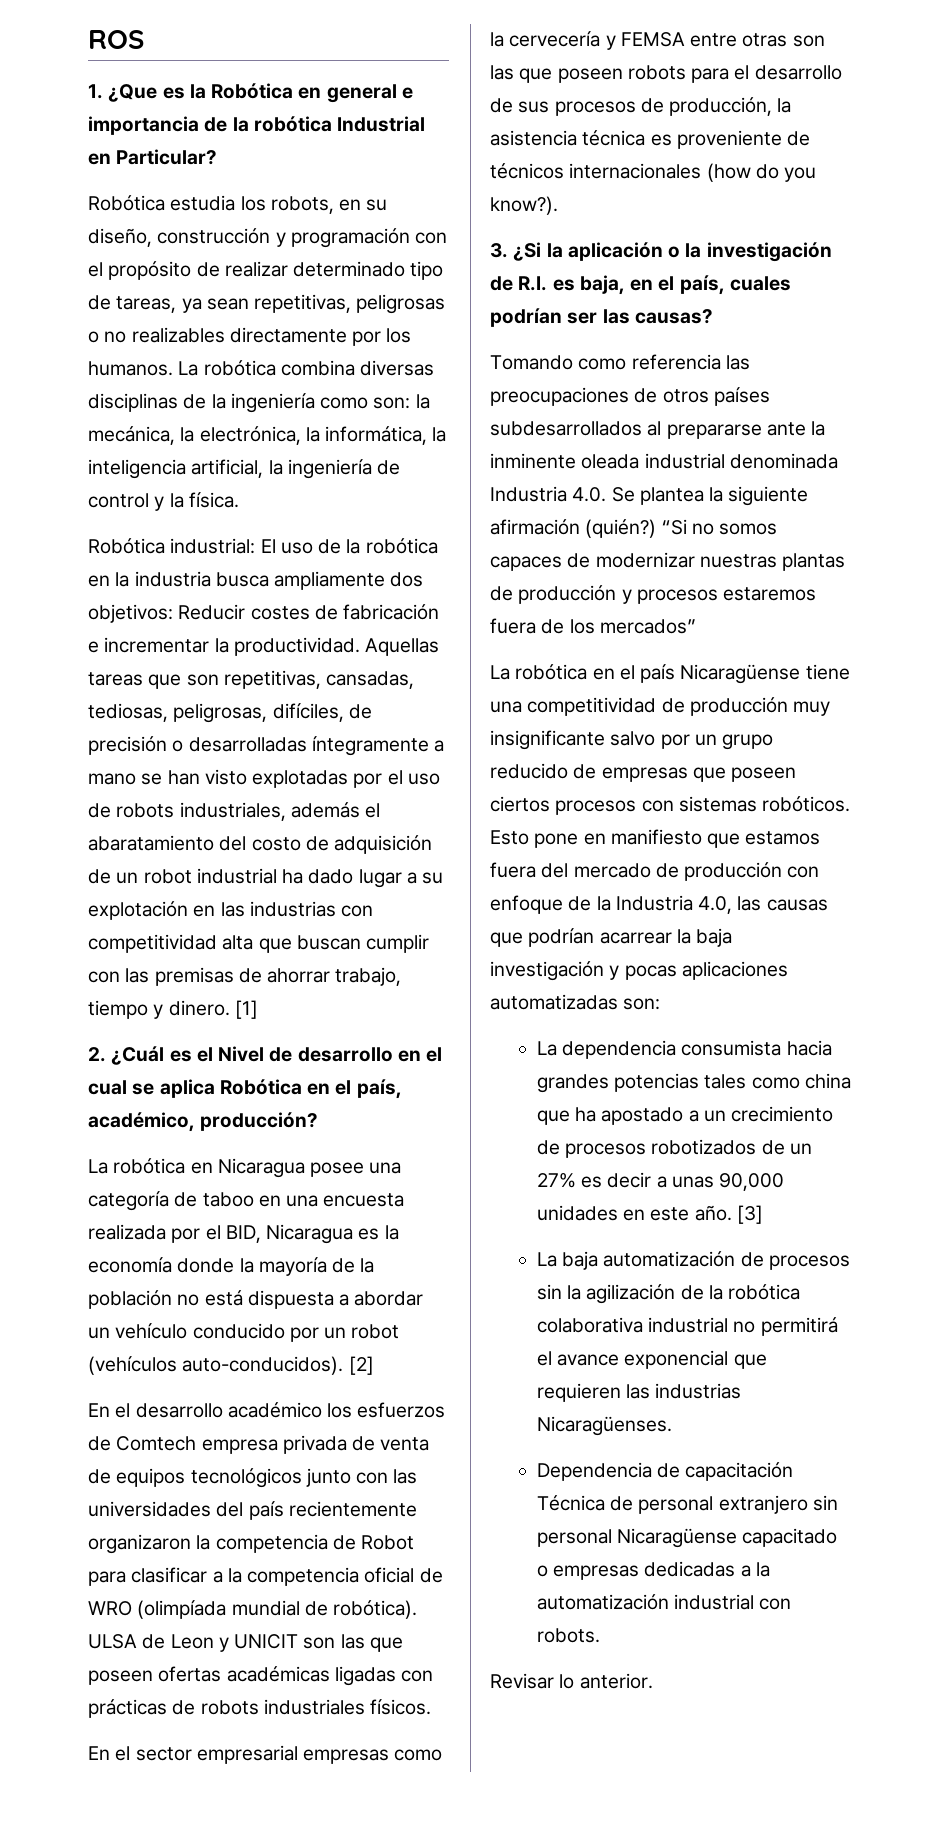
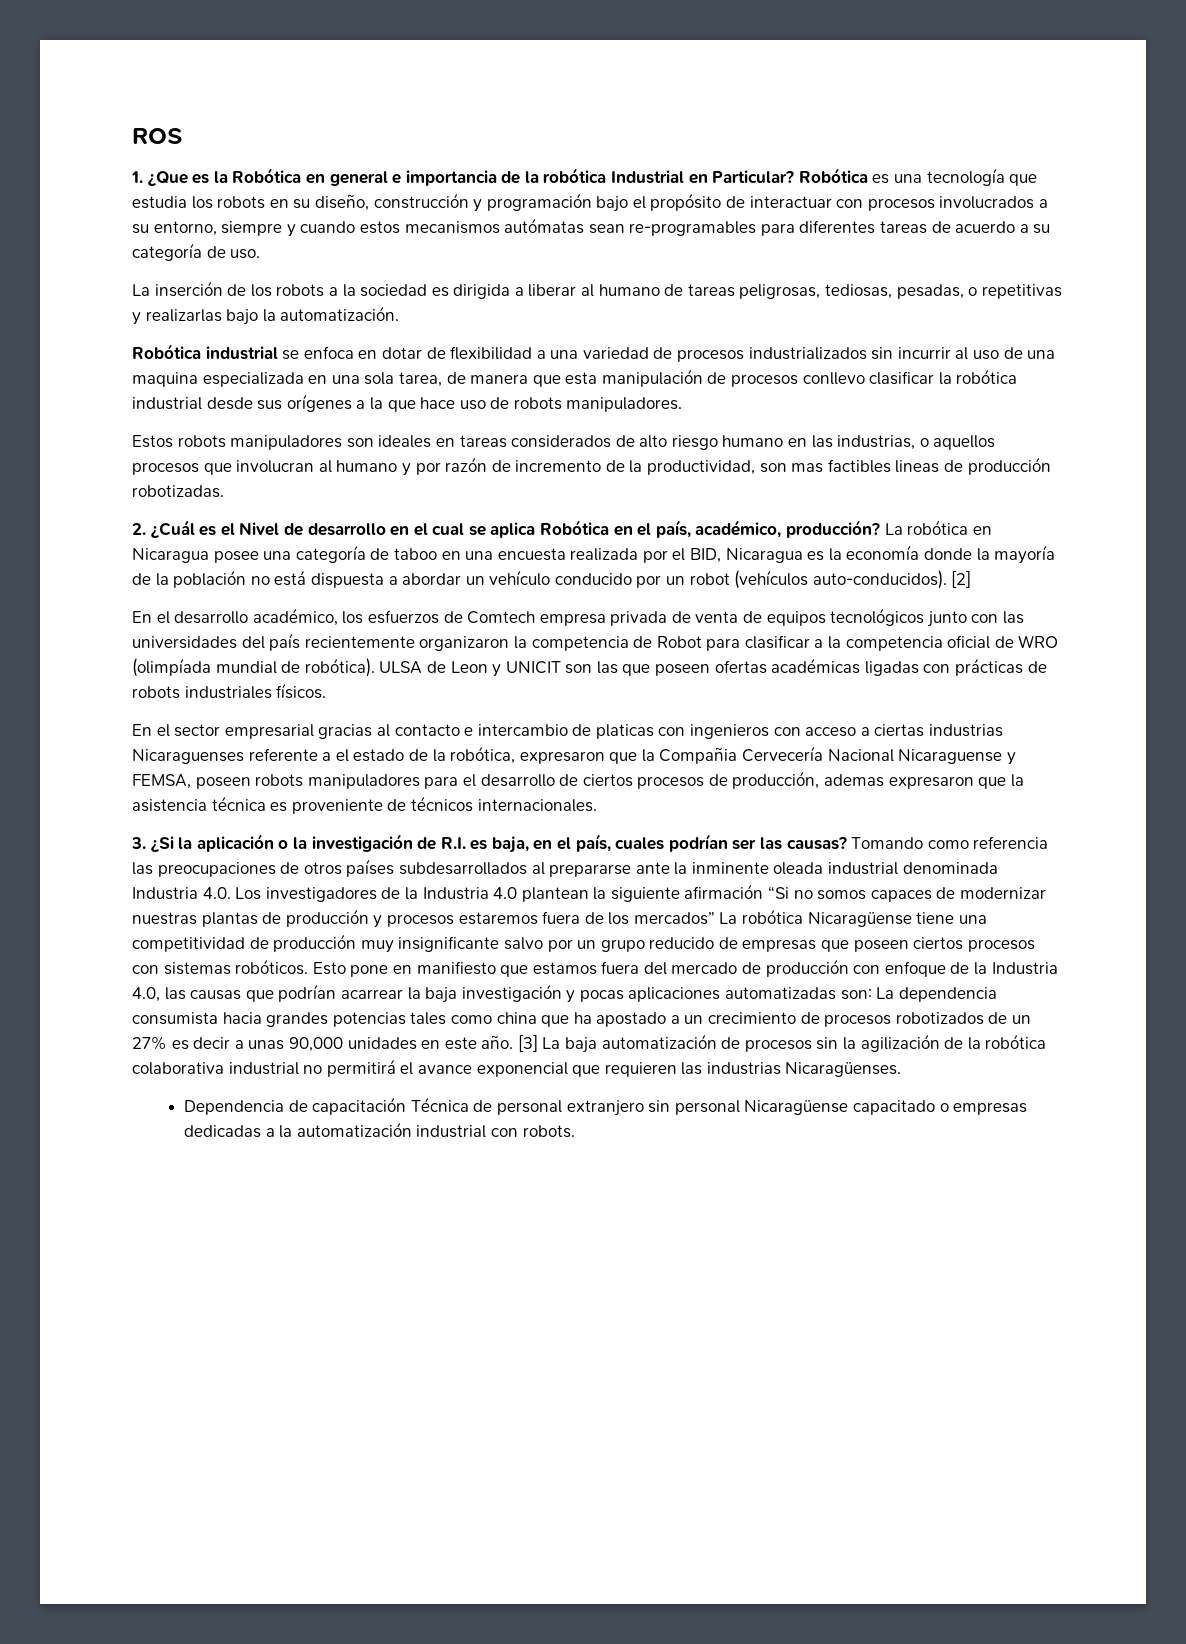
[88,195,165,211] // Robótica -> [798,168,1038,186] Robótica es una tecnología que
[270,196,334,214] robots, -> [217,196,266,209] robots
[415,232,448,244] con -> [596,196,629,212] bajo
[224,261,444,280] [88,294,446,314] [88,327,412,346] [88,360,435,376] [88,393,430,413] [88,426,447,445] [88,459,401,479] [88,492,239,511] [88,538,438,554] [88,571,424,590] [88,604,440,623] [88,637,440,656] [88,670,415,689] [88,703,372,723] [88,736,445,756] [88,769,440,788] [88,802,381,821] [88,835,433,854] [88,868,444,888] [88,901,374,920] [88,934,430,953] [88,967,402,986] [88,1000,258,1019] realizar determinado tipo de tareas, ya sean repetitivas, peligrosas o no realizables directamente por los humanos. La robótica combina diversas disciplinas de la ingeniería como son: la mecánica, la electrónica, la informática, la inteligencia artificial, la ingeniería de control y la física. // Robótica industrial: El uso de la robótica en la industria busca ampliamente dos objetivos: Reducir costes de fabricación e incrementar la productividad. Aquellas tareas que son repetitivas, cansadas, tediosas, peligrosas, difíciles, de precisión o desarrolladas íntegramente a mano se han visto explotadas por el uso de robots industriales, además el abaratamiento del costo de adquisición de un robot industrial ha dado lugar a su explotación en las industrias con competitividad alta que buscan cumplir con las premisas de ahorrar trabajo, tiempo y dinero. [1] -> [749,196,1049,211] [132,218,1051,237] [132,243,261,261] [132,281,1062,299] [132,306,400,325] [132,344,1056,362] [132,369,1018,387] [132,394,683,412] [132,435,996,450] [132,457,1051,476] [132,485,224,498] interactuar con procesos involucrados a su entorno, siempre y cuando estos mecanismos autómatas sean re-programables para diferentes tareas de acuerdo a su categoría de uso. // La inserción de los robots a la sociedad es dirigida a liberar al humano de tareas peligrosas, tediosas, pesadas, o repetitivas y realizarlas bajo la automatización. // Robótica industrial se enfoca en dotar de flexibilidad a una variedad de procesos industrializados sin incurrir al uso de una maquina especializada en una sola tarea, de manera que esta manipulación de procesos conllevo clasificar la robótica industrial desde sus orígenes a la que hace uso de robots manipuladores. // Estos robots manipuladores son ideales en tareas considerados de alto riesgo humano en las industrias, o aquellos procesos que involucran al humano y por razón de incremento de la productividad, son mas factibles lineas de producción robotizadas.
(319, 1121) // -> (881, 529) none
[227,1402,322,1418] académico -> [252,608,338,626] académico,
[303,1749,443,1764] [490,31,825,50] [490,65,553,83] empresas como la cervecería y FEMSA entre otras son las que -> [318,724,1004,739] [132,746,1016,765] [132,774,191,789] gracias al contacto e intercambio de platicas con ingenieros con acceso a ciertas industrias Nicaraguenses referente a el estado de la robótica, expresaron que la Compañia Cervecería Nacional Nicaraguense y FEMSA,
(686, 72) none -> [307,774,420,789] manipuladores
[518,101,550,113] sus -> [582,774,633,787] ciertos
(773, 106) none -> [824,774,1007,789] ademas expresaron que
[569,163,817,182] [490,196,558,215] internacionales (how do you know?). -> [477,799,597,812] internacionales.
(713, 316) // -> (847, 843) none
[611,487,704,505] Se plantea -> [235,887,589,902] Los investigadores de la Industria 4.0 plantean
[585,519,657,538] (quién?) -> (764, 891) none
[490,664,676,683] // La robótica en el país -> [719,909,804,924] La robótica
(661, 1004) // -> (872, 994) none
(763, 1214) // -> (538, 1043) none
[490,1673,653,1689] // Revisar lo anterior. -> (575, 1131) none

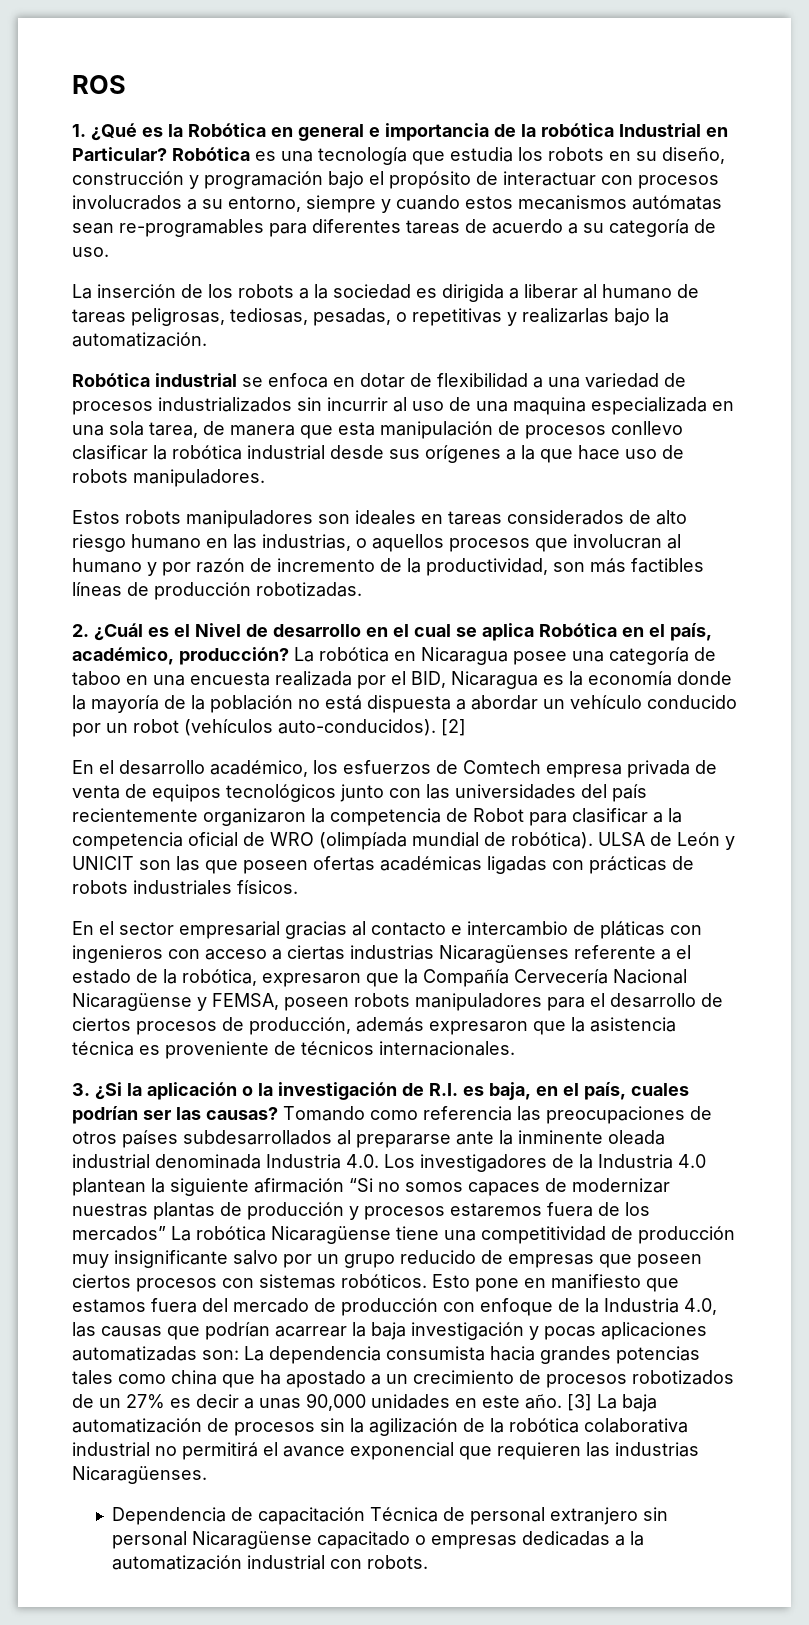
[147,171,188,186] ¿Que -> [91,123,137,141] ¿Qué
[791,459,940,473] mas factibles lineas -> [590,558,704,573] [72,582,122,597] más factibles líneas
[450,661,488,673] Leon -> [677,832,720,846] León
[595,724,654,739] platicas -> [600,921,665,939] pláticas
[132,749,244,764] Nicaraguenses -> [439,945,569,963] Nicaragüenses
[659,747,738,764] Compañia -> [423,969,509,987] Compañía
[898,749,1003,764] Nicaraguense -> [72,993,192,1011] Nicaragüense
[824,774,885,787] ademas -> [356,1017,424,1032] además

